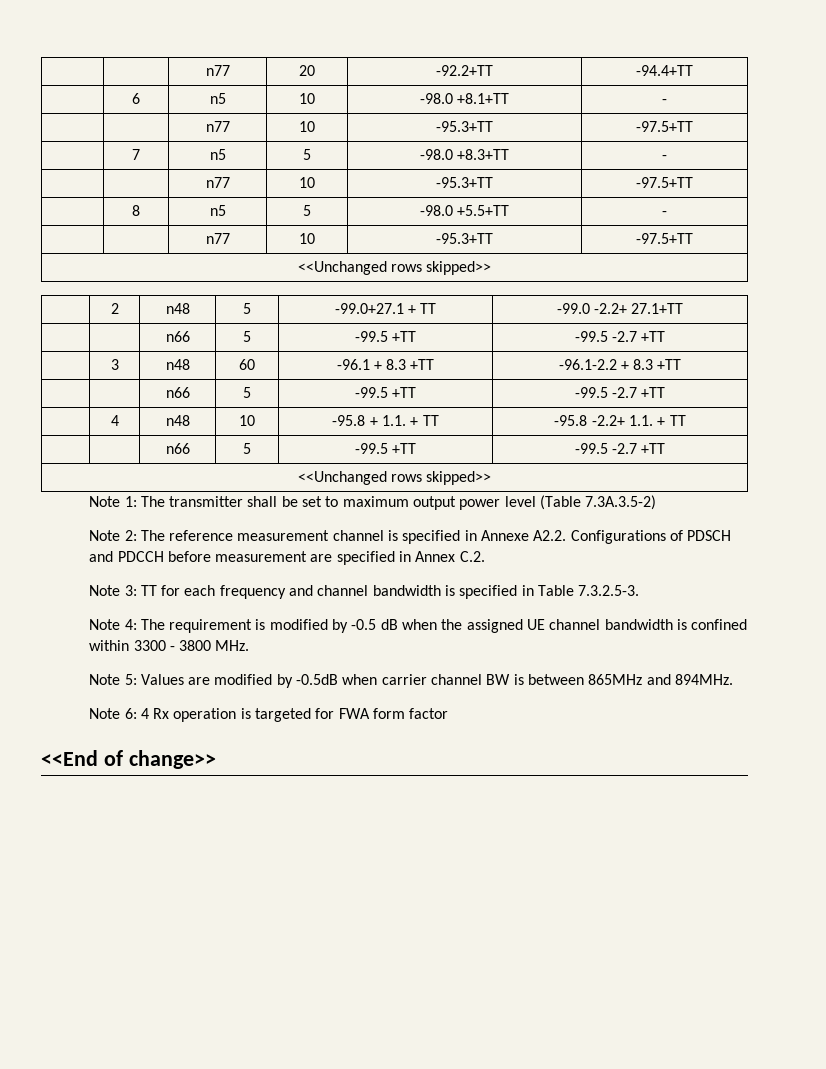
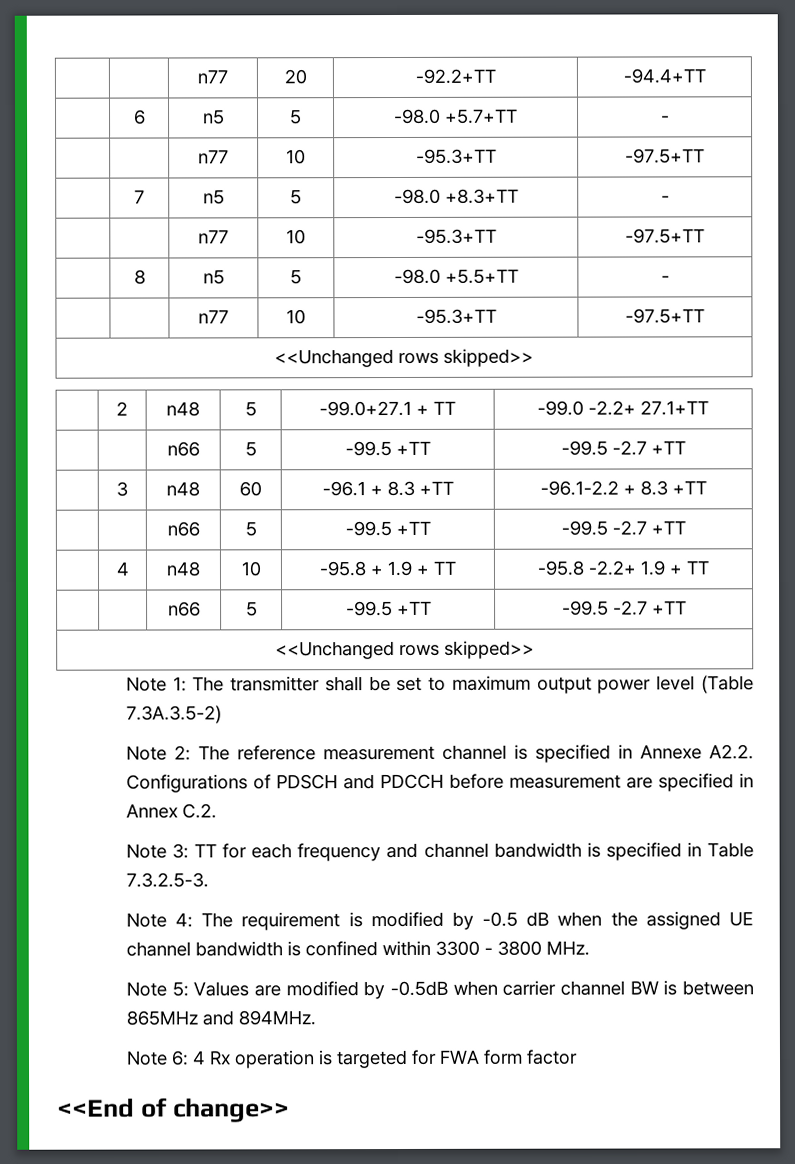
[299,93,315,104] [419,93,510,104] 10 | -98.0 +8.1+TT -> [290,109,302,125] [394,108,518,125] 5 | -98.0 +5.7+TT
[382,415,406,426] 1.1. -> [387,560,412,577] 1.9
[629,415,653,426] 1.1. -> [640,560,665,576] 1.9

